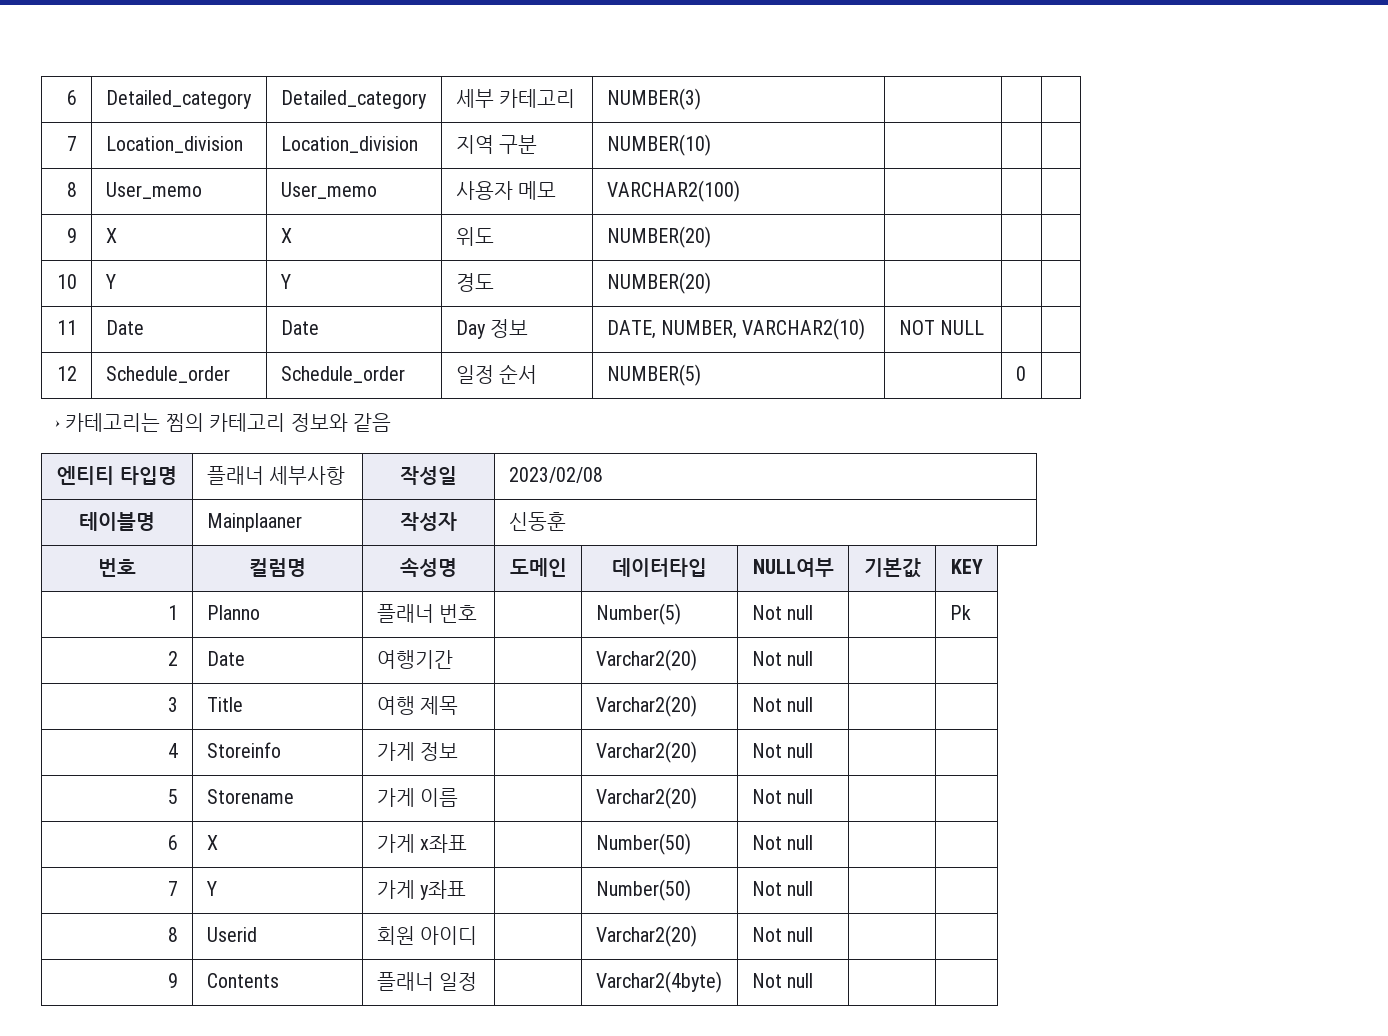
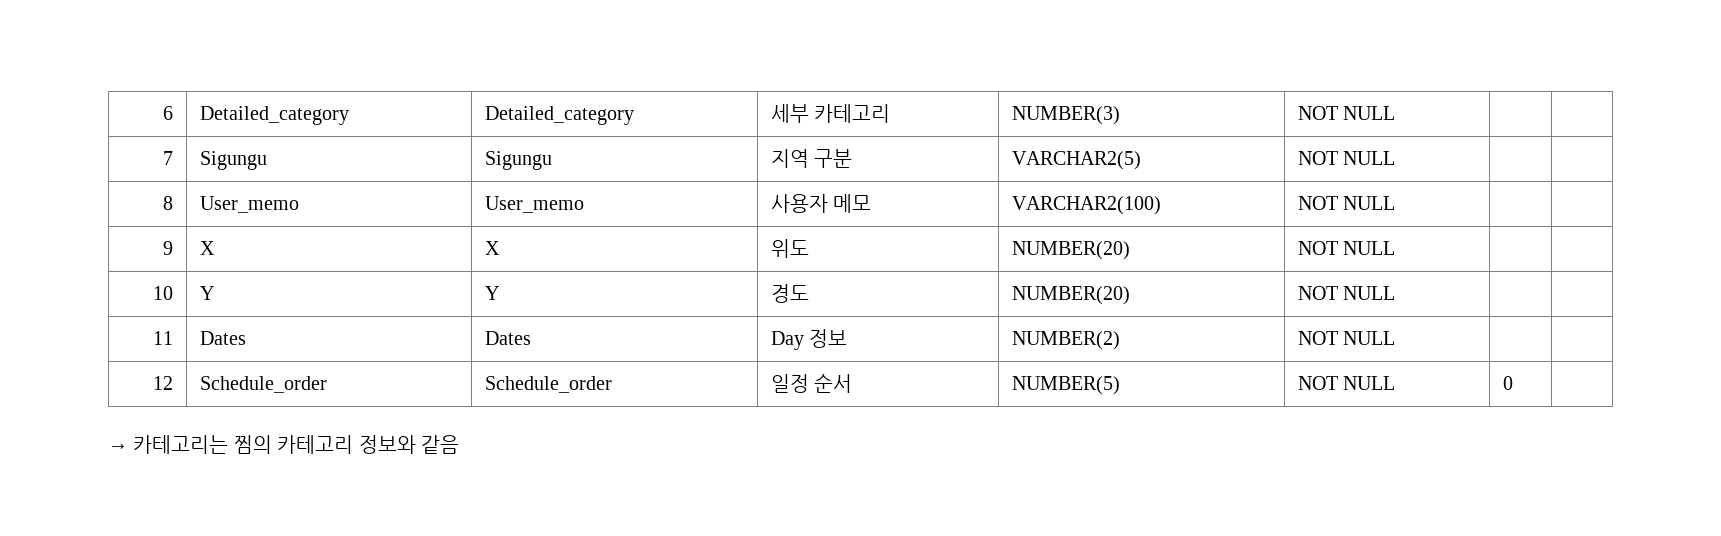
[67,136,78,151] [105,136,243,153] [280,136,418,153] | | // 7 | Location_division | Location_division -> [1297,106,1396,120] [163,151,174,165] [199,151,267,170] [484,151,552,170] NOT NULL | | // 7 | Sigungu | Sigungu
[606,134,711,156] NUMBER(10) | -> [1011,151,1141,170] [1297,151,1396,165] VARCHAR2(5) | NOT NULL
(740, 191) none -> [1297,196,1396,210] NOT NULL
(711, 237) none -> [1297,241,1396,255] NOT NULL
(711, 283) none -> [1297,286,1396,300] NOT NULL
[105,320,144,335] [280,320,319,335] Date | Date -> [199,331,246,345] [484,331,531,345] Dates | Dates
[606,318,866,340] DATE, NUMBER, VARCHAR2(10) -> [1011,331,1120,350] NUMBER(2)
(701, 375) none -> [1297,376,1396,390] NOT NULL
[57,466,177,485] [206,466,345,485] [400,466,457,485] [508,467,603,483] [79,512,155,531] [206,513,302,532] [400,512,457,531] [508,512,566,531] [98,558,136,577] [249,558,306,577] [400,558,457,577] [509,558,567,577] [612,558,707,577] [752,558,834,577] [863,558,921,578] [950,559,983,574] [168,605,179,620] [206,605,260,620] [376,604,477,623] [595,603,681,625] [751,605,813,620] [949,605,971,620] [168,651,179,666] [206,651,245,666] [376,650,453,669] [595,649,697,671] [751,651,813,666] [168,697,179,712] [206,697,243,712] [376,696,458,715] [595,695,697,717] [751,697,813,712] [168,743,179,758] [206,742,281,758] [376,742,458,761] [595,741,697,763] [751,743,813,758] [168,789,179,804] [206,789,294,804] [376,788,458,807] [595,787,697,809] [751,789,813,804] [168,835,179,850] [206,835,218,850] [376,834,467,853] [595,833,691,855] [751,835,813,850] [168,881,179,896] [205,881,217,896] [376,880,466,900] [595,879,691,901] [751,881,813,896] [168,927,179,942] [206,927,257,942] [376,926,477,945] [595,925,697,947] [751,927,813,942] [168,973,179,988] [206,973,279,988] [376,972,477,991] [595,971,722,993] [751,973,813,988] // 엔티티 타입명 | 플래너 세부사항 | 작성일 | 2023/02/08 // 테이블명 | Mainplaaner | 작성자 | 신동훈 // 번호 | 컬럼명 | 속성명 | 도메인 | 데이터타입 | NULL여부 | 기본값 | KEY // 1 | Planno | 플래너 번호 | | Number(5) | Not null | | Pk // 2 | Date | 여행기간 | | Varchar2(20) | Not null | | // 3 | Title | 여행 제목 | | Varchar2(20) | Not null | | // 4 | Storeinfo | 가게 정보 | | Varchar2(20) | Not null | | // 5 | Storename | 가게 이름 | | Varchar2(20) | Not null | | // 6 | X | 가게 x좌표 | | Number(50) | Not null | | // 7 | Y | 가게 y좌표 | | Number(50) | Not null | | // 8 | Userid | 회원 아이디 | | Varchar2(20) | Not null | | // 9 | Contents | 플래너 일정 | | Varchar2(4byte) | Not null | | -> (459, 444) none

